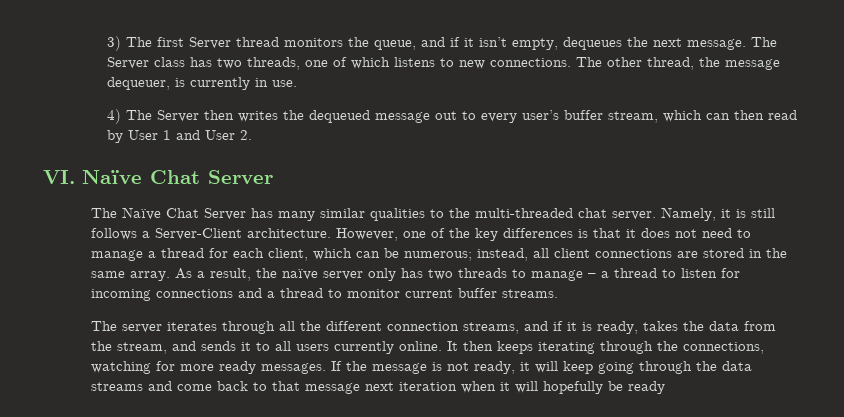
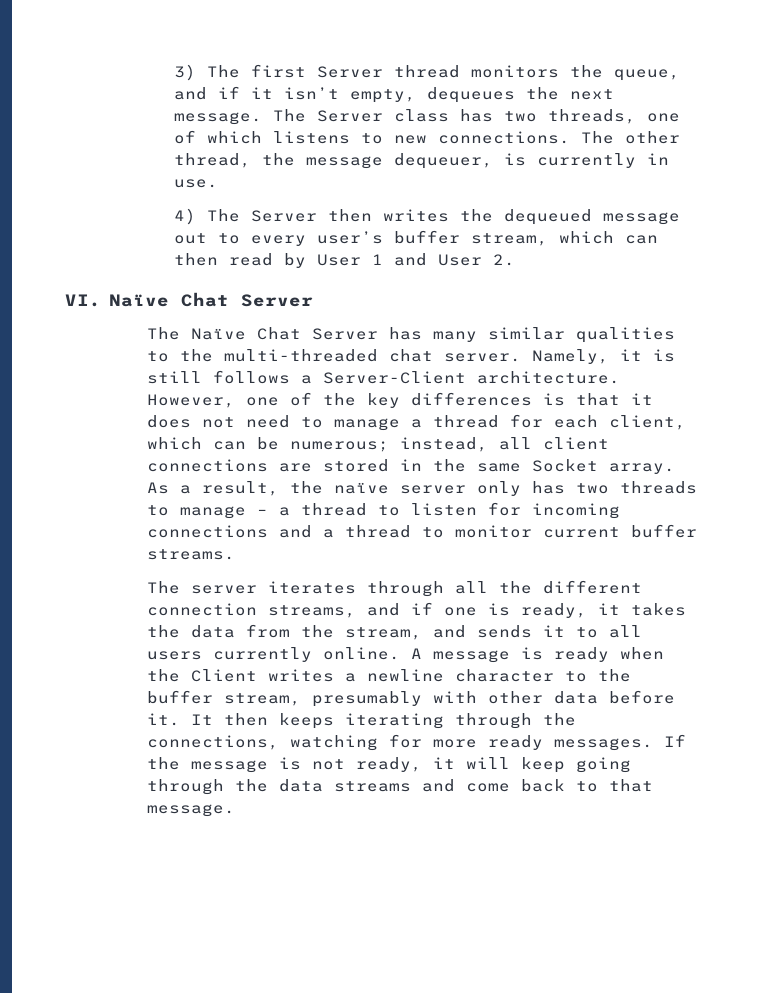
(126, 274) none -> [532,459,599,472] Socket
[567,322,578,331] it -> [444,607,478,616] one
(639, 327) none -> [598,603,621,615] it
(443, 346) none -> [411,647,665,663] [147,669,632,682] [147,690,676,707] [147,713,181,726] A message is ready when the Client writes a newline character to the buffer stream, presumably with other data before it.
[305,381,666,394] message next iteration when it will hopefully be ready -> [147,804,236,817] message.

